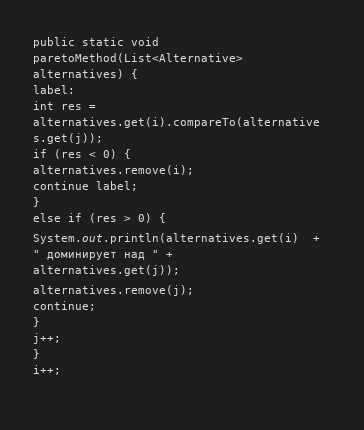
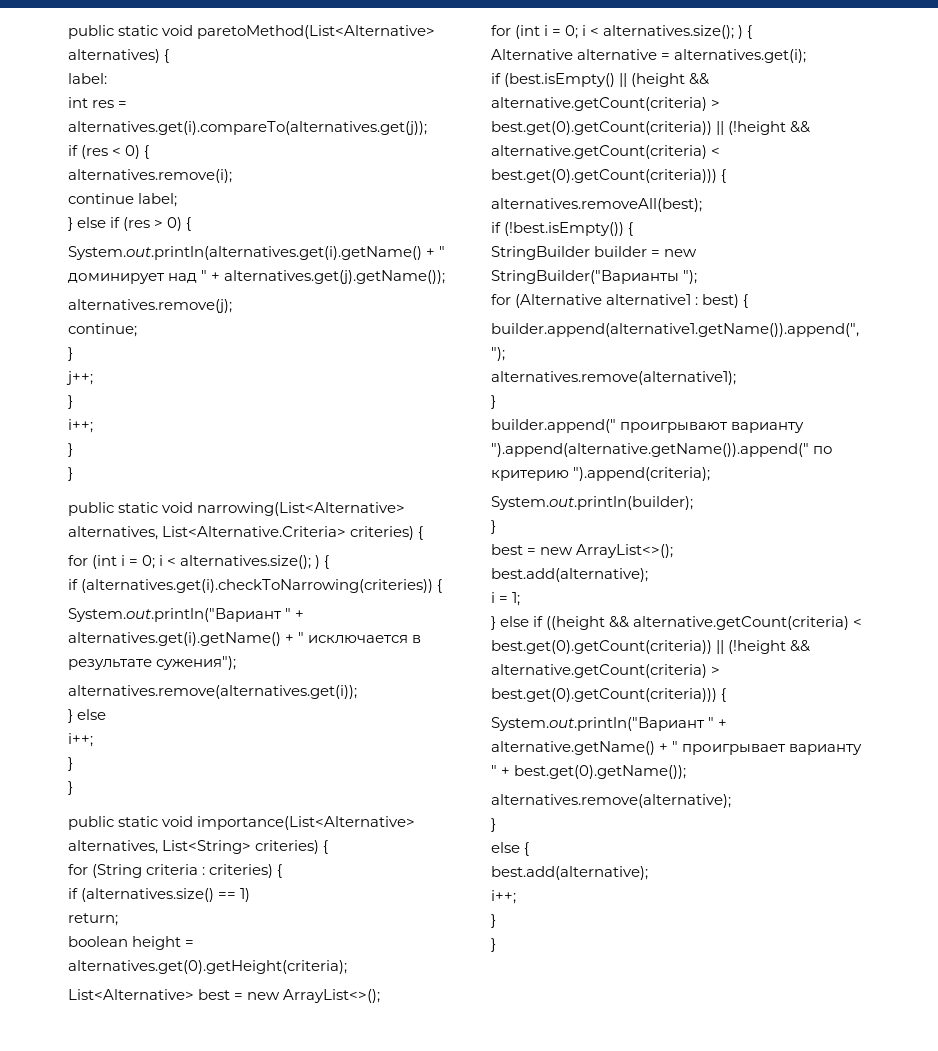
(40, 202) // -> (73, 224) none
[33,233,299,244] System.out.println(alternatives.get(i) -> [68,246,422,260] System.out.println(alternatives.get(i).getName()
[33,265,180,276] alternatives.get(j)); -> [224,270,446,284] alternatives.get(j).getName());
(61, 370) none -> [68,443,73,457] [68,467,73,481] [68,502,406,516] [68,526,424,540] [68,555,330,569] [68,579,443,593] [68,608,305,622] [68,632,422,646] [68,656,237,670] [68,685,357,699] [68,709,107,723] [68,733,93,747] [68,757,73,771] [68,781,73,795] [68,816,416,830] [68,840,329,854] [68,864,283,878] [68,888,251,902] [68,913,118,926] [68,936,195,950] [68,960,347,974] [68,989,381,1003] [491,25,753,39] [491,49,807,63] [491,73,710,87] [491,97,721,111] [491,121,811,135] [491,145,721,159] [491,169,727,183] [491,198,702,212] [491,222,634,236] [491,246,698,260] [491,270,698,284] [491,294,749,308] [491,323,859,337] [491,347,505,361] [491,371,736,385] [491,395,496,409] [491,419,805,433] [491,443,834,457] [491,467,711,481] [491,496,693,510] [491,520,496,534] [491,544,674,558] [491,568,648,582] [491,592,521,606] [491,616,863,630] [491,640,811,654] [491,664,721,678] [491,688,727,702] [491,717,728,731] [491,741,863,755] [491,765,687,779] [491,794,731,808] [491,818,496,832] [491,842,530,856] [491,866,648,880] [491,890,516,904] [491,914,496,928] [491,938,496,952] // } // } // public static void narrowing(List<Alternative> alternatives, List<Alternative.Criteria> criteries) { // for (int i = 0; i < alternatives.size(); ) { // if (alternatives.get(i).checkToNarrowing(criteries)) { // System.out.println("Вариант " + alternatives.get(i).getName() + " исключается в результате сужения"); // alternatives.remove(alternatives.get(i)); // } else // i++; // } // } // public static void importance(List<Alternative> alternatives, List<String> criteries) { // for (String criteria : criteries) { // if (alternatives.size() == 1) // return; // boolean height = alternatives.get(0).getHeight(criteria); // List<Alternative> best = new ArrayList<>(); // for (int i = 0; i < alternatives.size(); ) { // Alternative alternative = alternatives.get(i); // if (best.isEmpty() || (height && alternative.getCount(criteria) > best.get(0).getCount(criteria)) || (!height && alternative.getCount(criteria) < best.get(0).getCount(criteria))) { // alternatives.removeAll(best); // if (!best.isEmpty()) { // StringBuilder builder = new StringBuilder("Варианты "); // for (Alternative alternative1 : best) { // builder.append(alternative1.getName()).append(", "); // alternatives.remove(alternative1); // } // builder.append(" проигрывают варианту ").append(alternative.getName()).append(" по критерию ").append(criteria); // System.out.println(builder); // } // best = new ArrayList<>(); // best.add(alternative); // i = 1; // } else if ((height && alternative.getCount(criteria) < best.get(0).getCount(criteria)) || (!height && alternative.getCount(criteria) > best.get(0).getCount(criteria))) { // System.out.println("Вариант " + alternative.getName() + " проигрывает варианту " + best.get(0).getName()); // alternatives.remove(alternative); // } // else { // best.add(alternative); // i++; // } // }

